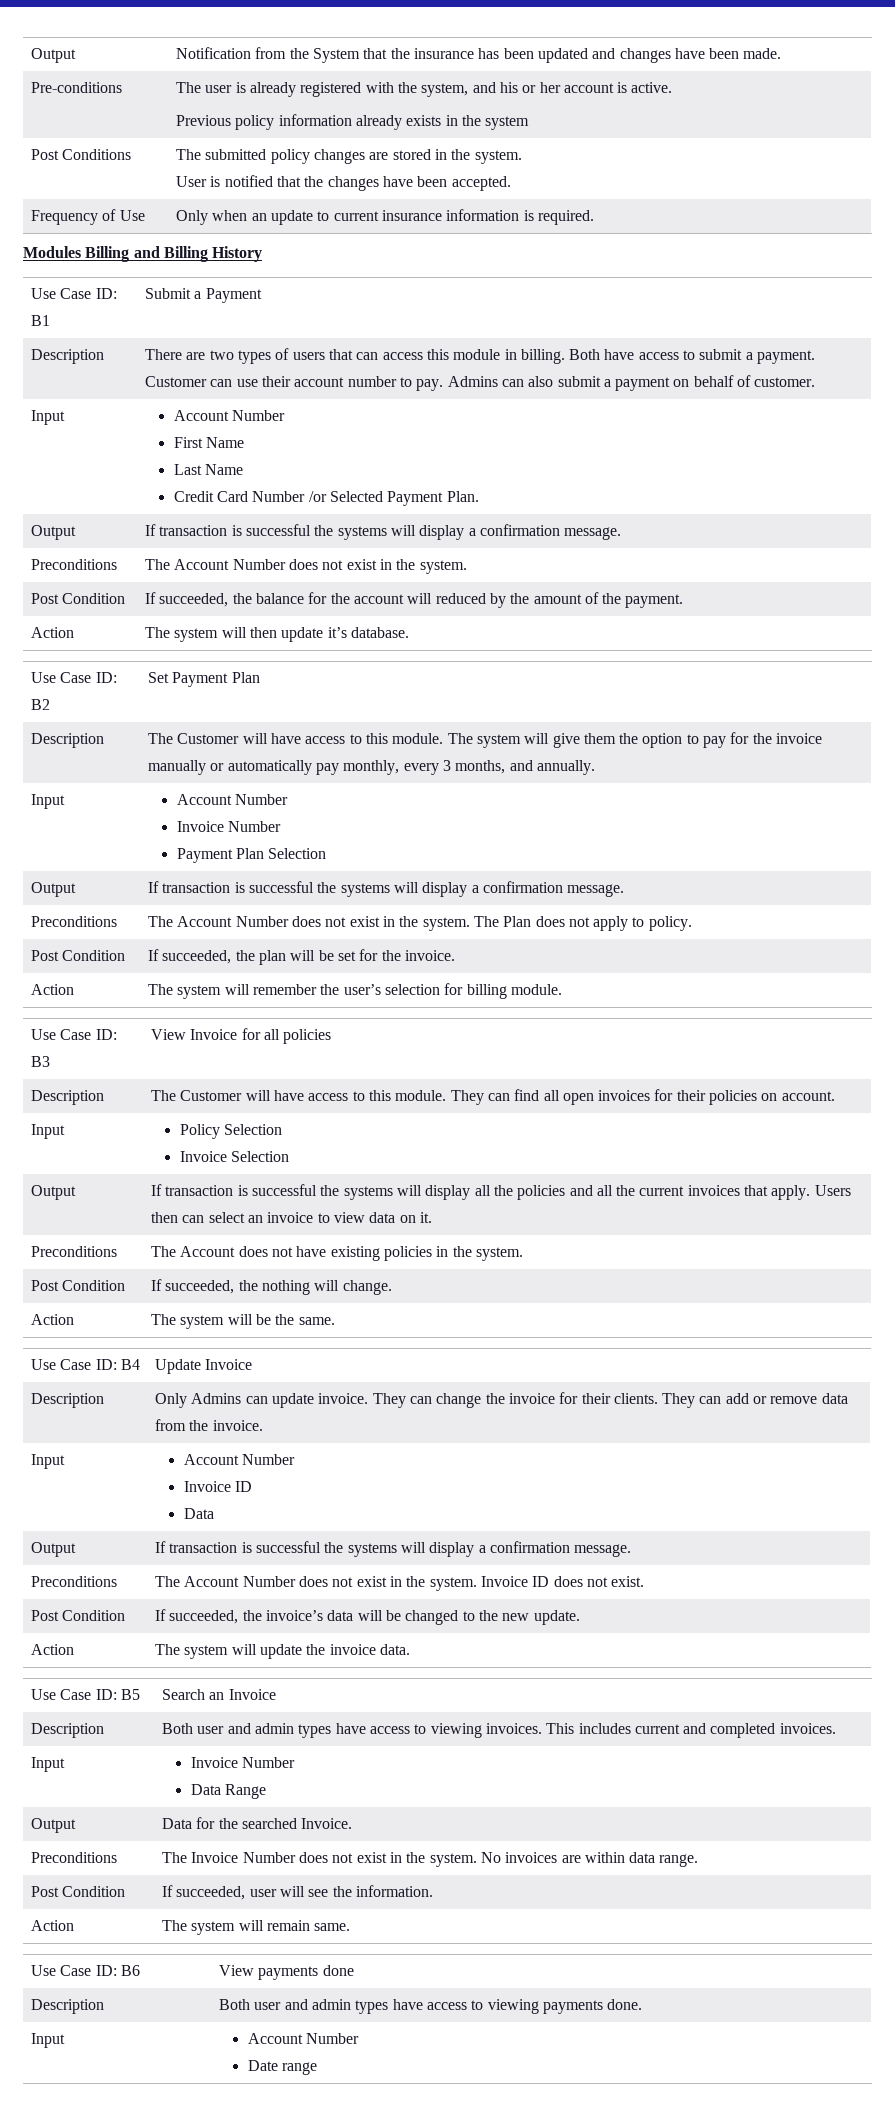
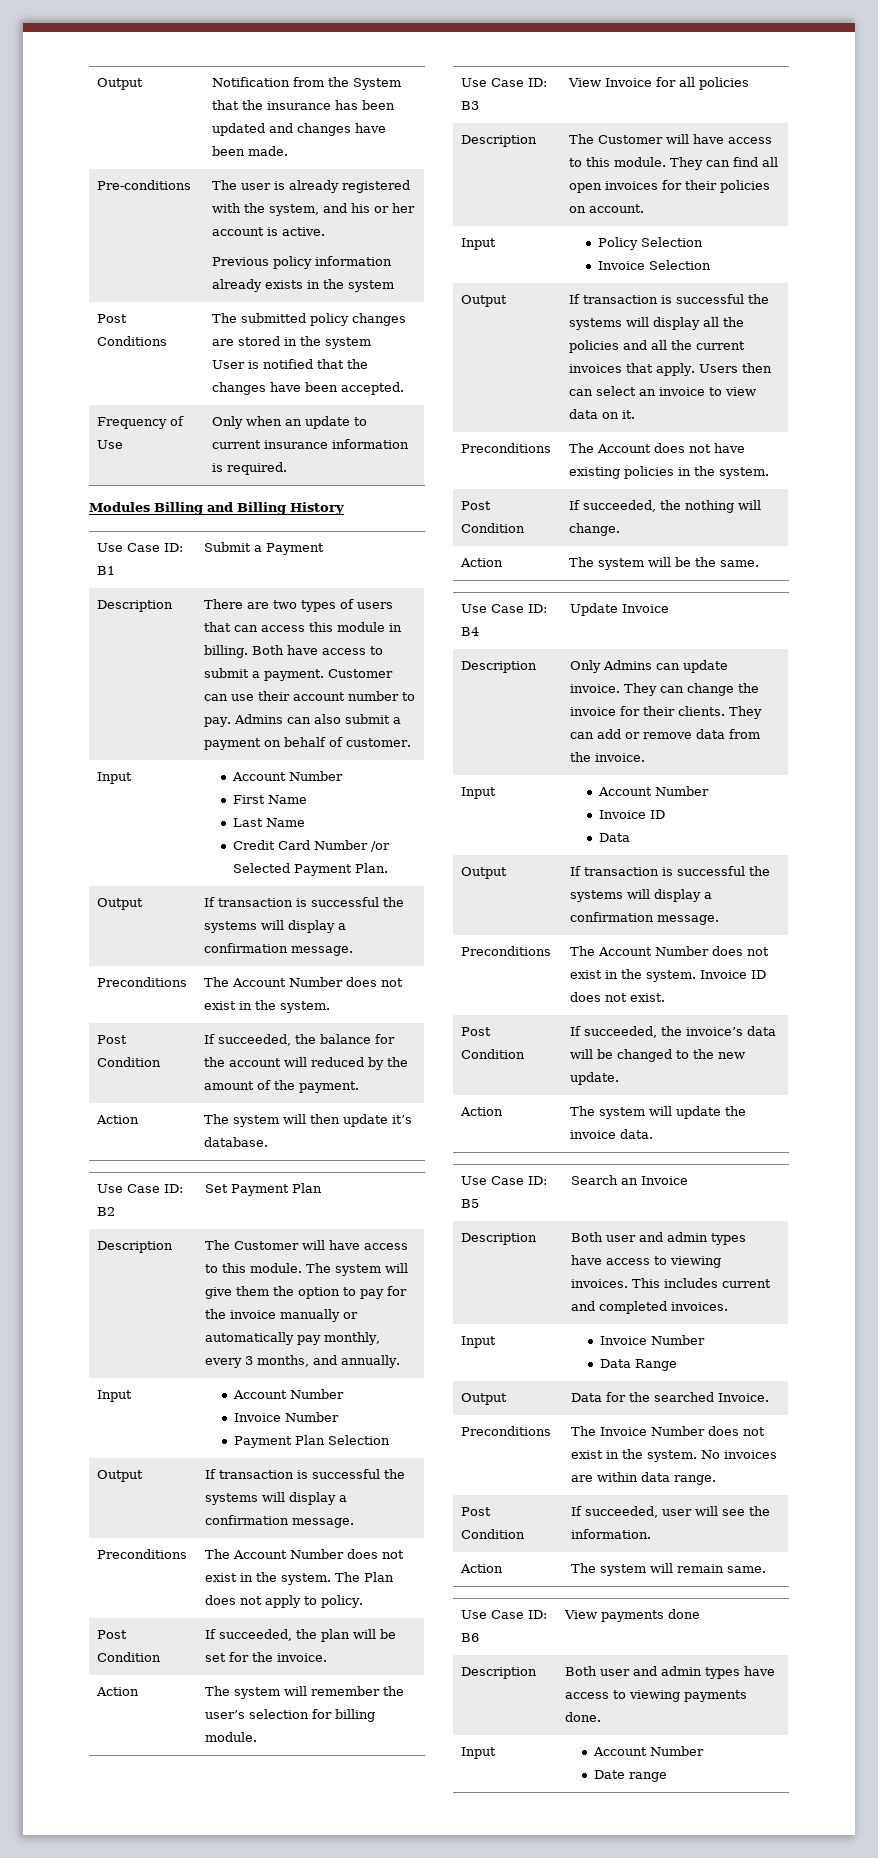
[474,150,522,164] system. -> [325,337,372,349] system

